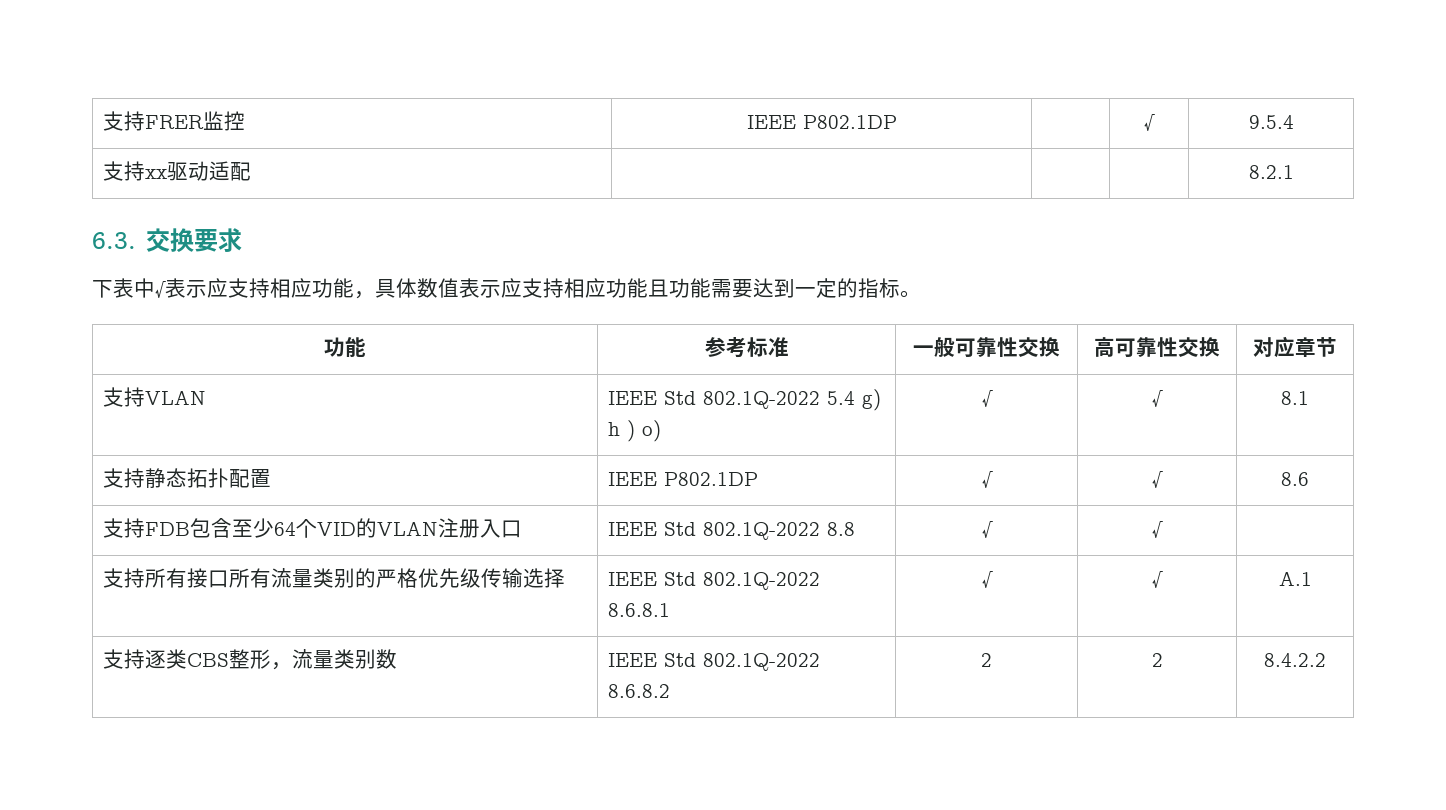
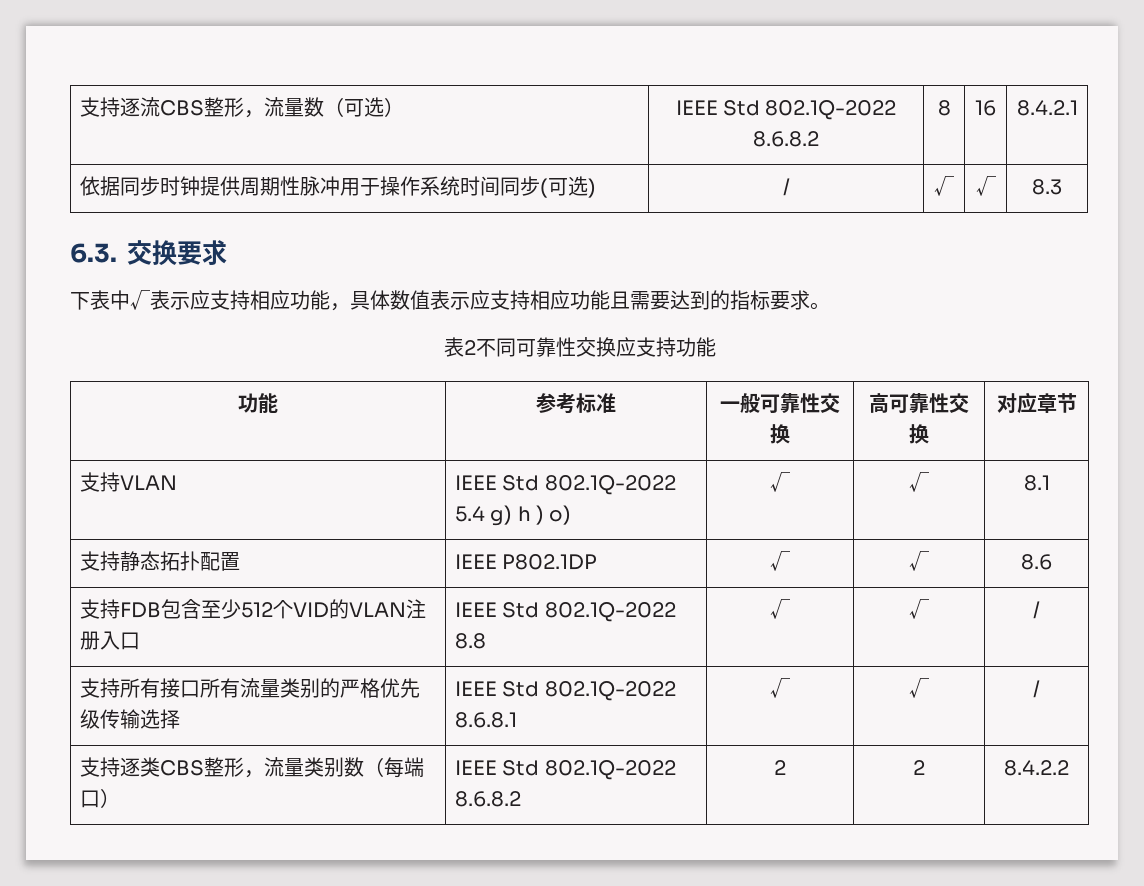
[102,111,245,131] [746,115,897,129] [1144,114,1155,131] [1248,115,1294,129] [102,161,251,181] [1248,165,1294,179] 支持FRER监控 | IEEE P802.1DP | | √ | 9.5.4 // 支持xx驱动适配 | | | | 8.2.1 -> [79,97,404,118] [675,100,897,120] [753,131,819,147] [937,100,951,116] [975,100,996,116] [1016,100,1078,116] [79,176,596,198] [782,178,790,196] [934,176,954,196] [975,176,996,196] [1032,179,1062,195] 支持逐流CBS整形，流量数（可选） | IEEE Std 802.1Q-2022 8.6.8.2 | 8 | 16 | 8.4.2.1 // 依据同步时钟提供周期性脉冲用于操作系统时间同步(可选) | / | √ | √ | 8.3
[669,278,711,298] 功能 -> (630, 300) none
[795,278,921,298] 一定的指标。 -> [710,290,830,310] [443,337,716,357] 的指标要求。 // 表2不同可靠性交换应支持功能
[273,522,296,536] 64 -> [240,602,273,618] 512
(1163, 529) none -> [1033,601,1040,619] /
[1278,571,1312,586] A.1 -> [1033,680,1040,698] /
(397, 659) none -> [363,757,424,778] [79,788,120,808] （每端口）

